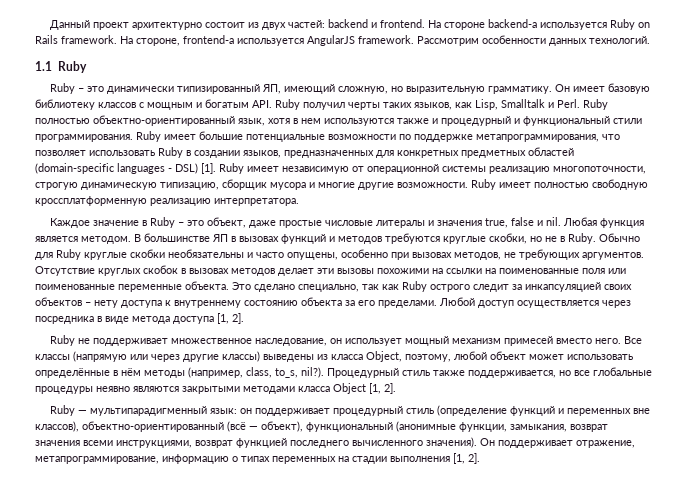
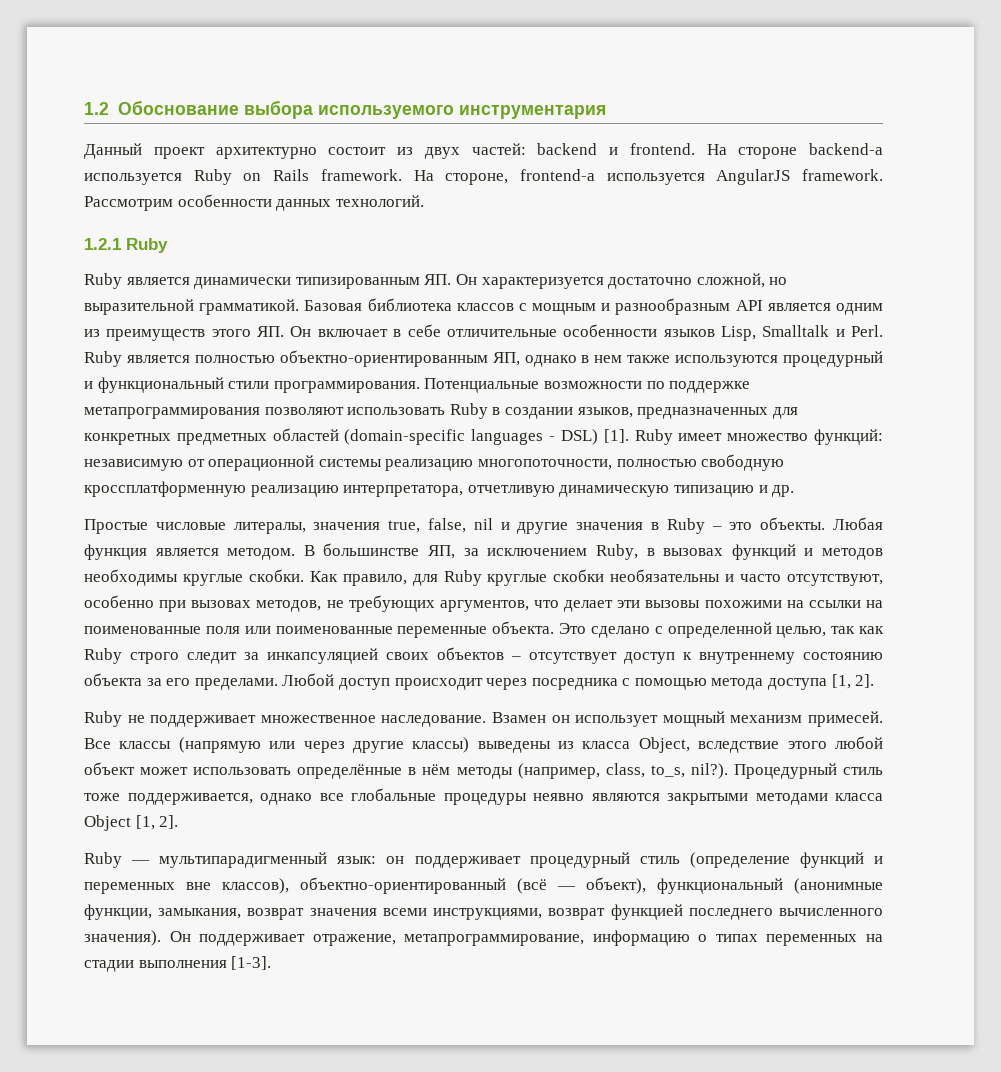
(50, 25) none -> [84,100,606,119] 1.2 Обоснование выбора используемого инструментария //
[35,61,52,71] 1.1 -> [84,238,121,250] 1.2.1
[78,83,651,94] [35,99,472,110] – это динамически типизированный ЯП, имеющий сложную, но выразительную грамматику. Он имеет базовую библиотеку классов с мощным и богатым API. Ruby получил черты таких языков, как -> [126,273,788,289] [84,298,883,315] [84,324,715,341] является динамически типизированным ЯП. Он характеризуется достаточно сложной, но выразительной грамматикой. Базовая библиотека классов с мощным и разнообразным API является одним из преимуществ этого ЯП. Он включает в себе отличительные особенности языков
[35,115,438,126] полностью объектно-ориентированный язык, хотя в нем используются также и -> [126,350,779,367] является полностью объектно-ориентированным ЯП, однако в нем также используются
[136,131,620,142] [35,150,86,156] Ruby имеет большие потенциальные возможности по поддержке метапрограммирования, что позволяет -> [424,378,751,393] [84,407,344,419] Потенциальные возможности по поддержке метапрограммирования позволяют
(279, 169) none -> [727,429,884,445] множество функций:
[35,179,648,190] [35,196,299,206] [50,217,562,228] строгую динамическую типизацию, сборщик мусора и многие другие возможности. Ruby имеет полностью свободную кроссплатформенную реализацию интерпретатора. // Каждое значение в Ruby – это объект, даже простые числовые литералы и значения true, false и nil. -> [616,454,785,471] [84,481,795,497] [84,517,826,534] полностью свободную кроссплатформенную реализацию интерпретатора, отчетливую динамическую типизацию и др. // Простые числовые литералы, значения true, false, nil и другие значения в Ruby – это объекты.
[212,234,228,242] ЯП -> [428,544,638,560] ЯП, за исключением Ruby,
[385,233,640,244] требуются круглые скобки, но не в Ruby. Обычно -> [84,569,407,586] необходимы круглые скобки. Как правило,
[287,252,338,260] опущены, -> [786,574,883,586] отсутствуют,
[582,252,644,260] [35,265,275,276] аргументов. Отсутствие круглых скобок в вызовах методов -> [439,600,559,612] аргументов, что
[298,284,359,292] специально, -> [654,622,827,638] с определенной целью,
[430,284,470,292] острого -> [130,652,179,664] строго
[94,300,162,308] нету доступа -> [529,652,675,664] отсутствует доступ
[517,300,599,308] осуществляется -> [394,678,483,690] происходит
[97,316,129,324] в виде -> [622,678,707,690] с помощью
[255,338,328,346] наследование, -> [381,712,546,727] наследование. Взамен
[504,336,622,346] примесей вместо него. -> [808,711,884,727] примесей.
[405,354,451,362] поэтому, -> [698,741,827,753] вследствие этого
[433,370,571,378] также поддерживается, но -> [84,793,312,805] тоже поддерживается, однако
[453,453,480,464] [1, 2]. -> [231,956,272,970] [1-3].

